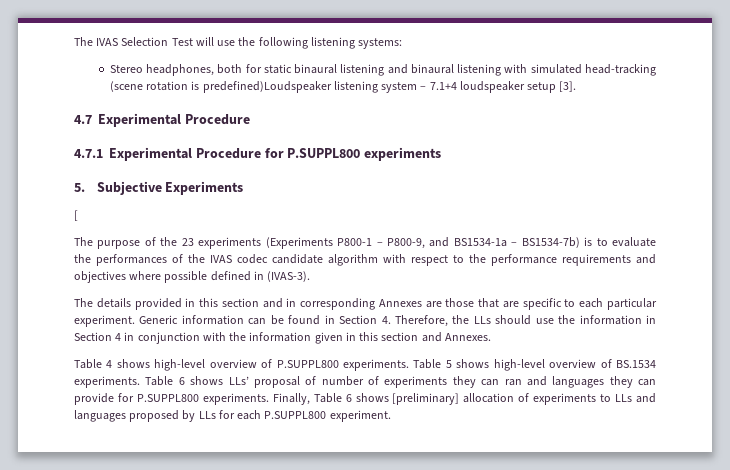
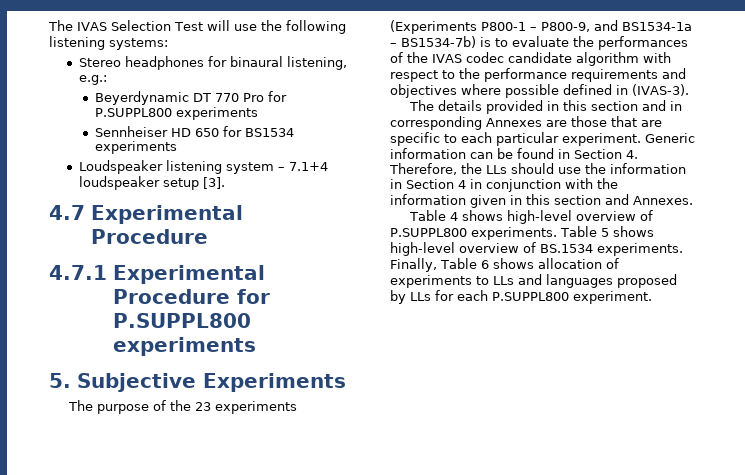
[146,64,656,76] [109,81,332,93] headphones, both for static binaural listening and binaural listening with simulated head-tracking (scene rotation is predefined)Loudspeaker -> [124,56,347,70] [78,75,107,85] [94,91,287,105] [94,107,258,120] [94,126,294,137] [94,141,177,154] [78,160,163,174] headphones for binaural listening, e.g.: // Beyerdynamic DT 770 Pro for P.SUPPL800 experiments // Sennheiser HD 650 for BS1534 experiments // Loudspeaker
[74,210,78,221] // [ -> (347, 382) none
[145,376,656,388] [74,393,269,405] Table 6 shows LLs’ proposal of number of experiments they can ran and languages they can provide for P.SUPPL800 experiments. -> (683, 249) none
[392,393,460,405] [preliminary] -> (534, 263) none

